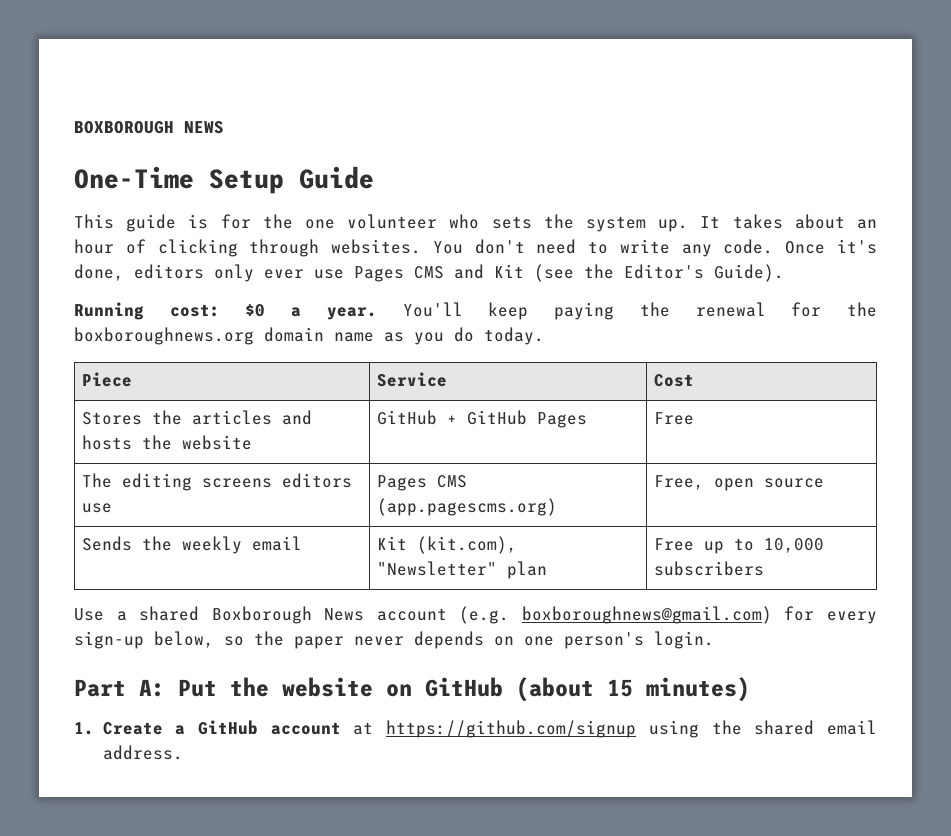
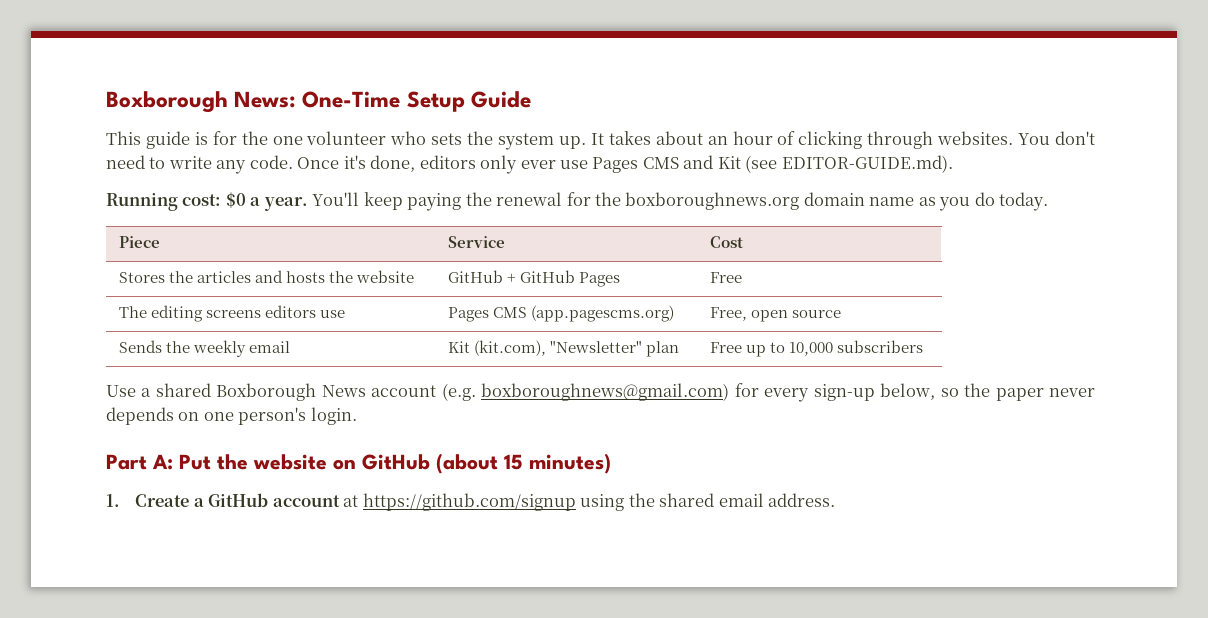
[74,121,224,134] BOXBOROUGH NEWS // -> [106,91,297,113] Boxborough News:
[584,264,784,282] the Editor's Guide). -> [781,155,953,173] EDITOR-GUIDE.md).

